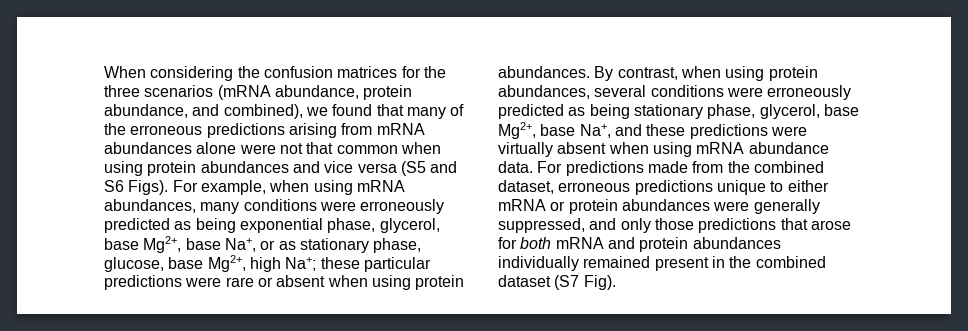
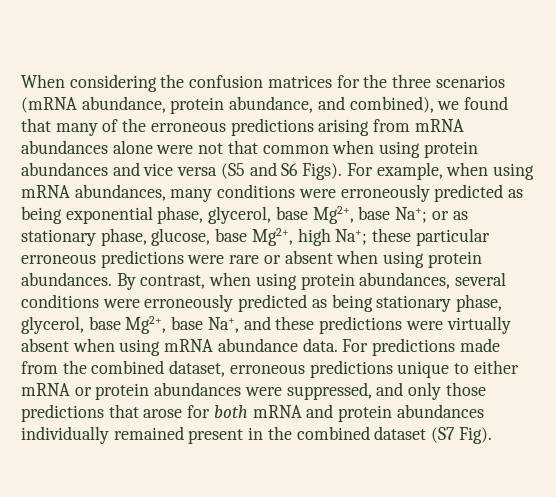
[224,238,256,252] Na+, -> [395,207,428,223] Na+;
(431, 264) none -> [21,254,96,264] erroneous
[753,199,820,214] generally -> (282, 391) none

